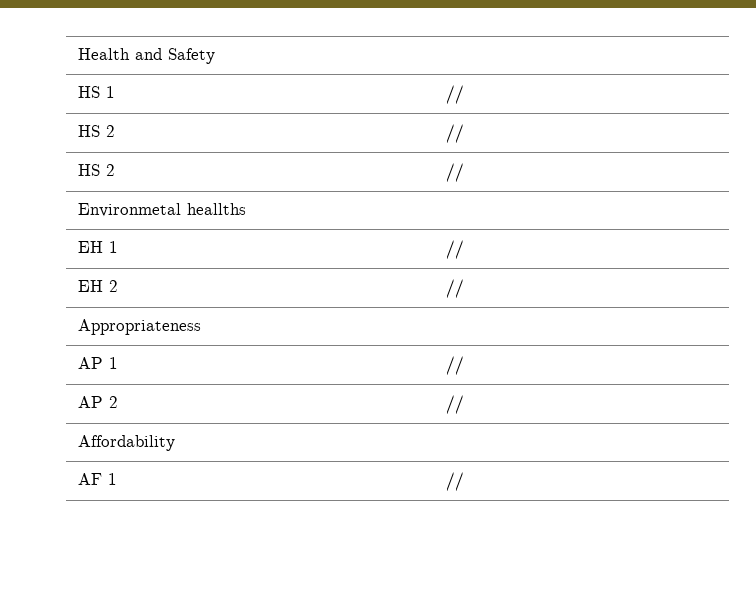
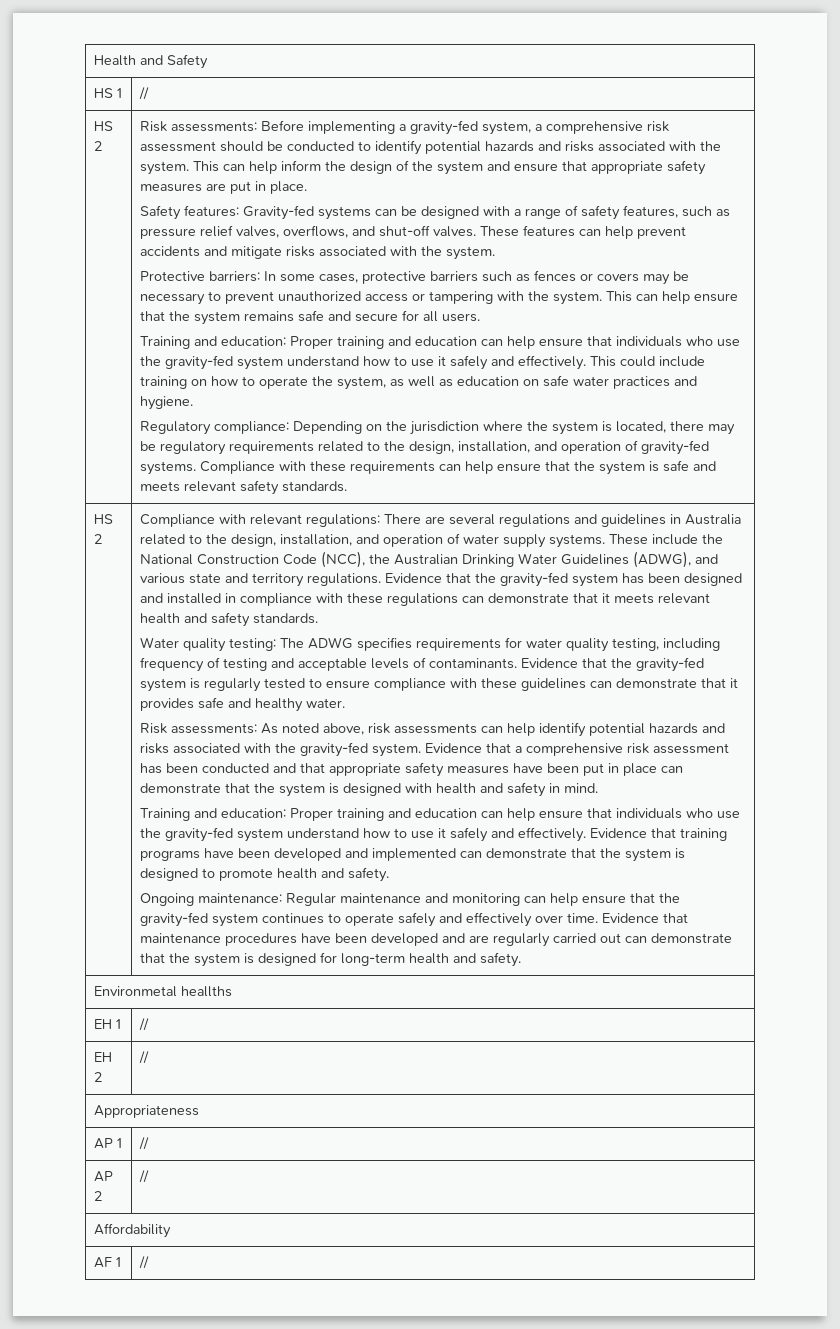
[446,124,465,143] [78,164,116,176] [446,163,465,182] // // HS 2 | // -> [140,120,670,135] [140,140,722,155] [140,160,707,175] [140,181,308,194] [140,205,731,220] [140,225,687,239] [140,246,496,260] [140,270,690,285] [140,291,739,305] [140,310,481,325] [140,336,741,349] [140,355,706,370] [140,375,698,390] [140,396,194,410] [140,421,736,435] [140,440,710,455] [140,460,717,475] [140,480,348,495] [94,514,114,524] [94,534,103,544] [140,514,742,527] [140,533,724,548] [140,551,719,568] [140,572,743,587] [140,593,711,606] [140,612,319,627] [140,637,721,652] [140,657,705,672] [140,678,739,692] [140,697,346,712] [140,722,726,737] [140,742,730,757] [140,762,684,777] [140,782,599,797] [140,808,741,821] [140,827,728,842] [140,848,686,862] [140,867,390,882] [140,893,681,906] [140,912,689,927] [140,933,733,947] [140,952,522,967] Risk assessments: Before implementing a gravity-fed system, a comprehensive risk assessment should be conducted to identify potential hazards and risks associated with the system. This can help inform the design of the system and ensure that appropriate safety measures are put in place. // Safety features: Gravity-fed systems can be designed with a range of safety features, such as pressure relief valves, overflows, and shut-off valves. These features can help prevent accidents and mitigate risks associated with the system. // Protective barriers: In some cases, protective barriers such as fences or covers may be necessary to prevent unauthorized access or tampering with the system. This can help ensure that the system remains safe and secure for all users. // Training and education: Proper training and education can help ensure that individuals who use the gravity-fed system understand how to use it safely and effectively. This could include training on how to operate the system, as well as education on safe water practices and hygiene. // Regulatory compliance: Depending on the jurisdiction where the system is located, there may be regulatory requirements related to the design, installation, and operation of gravity-fed systems. Compliance with these requirements can help ensure that the system is safe and meets relevant safety standards. // HS 2 | Compliance with relevant regulations: There are several regulations and guidelines in Australia related to the design, installation, and operation of water supply systems. These include the National Construction Code (NCC), the Australian Drinking Water Guidelines (ADWG), and various state and territory regulations. Evidence that the gravity-fed system has been designed and installed in compliance with these regulations can demonstrate that it meets relevant health and safety standards. // Water quality testing: The ADWG specifies requirements for water quality testing, including frequency of testing and acceptable levels of contaminants. Evidence that the gravity-fed system is regularly tested to ensure compliance with these guidelines can demonstrate that it provides safe and healthy water. // Risk assessments: As noted above, risk assessments can help identify potential hazards and risks associated with the gravity-fed system. Evidence that a comprehensive risk assessment has been conducted and that appropriate safety measures have been put in place can demonstrate that the system is designed with health and safety in mind. // Training and education: Proper training and education can help ensure that individuals who use the gravity-fed system understand how to use it safely and effectively. Evidence that training programs have been developed and implemented can demonstrate that the system is designed to promote health and safety. // Ongoing maintenance: Regular maintenance and monitoring can help ensure that the gravity-fed system continues to operate safely and effectively over time. Evidence that maintenance procedures have been developed and are regularly carried out can demonstrate that the system is designed for long-term health and safety.

